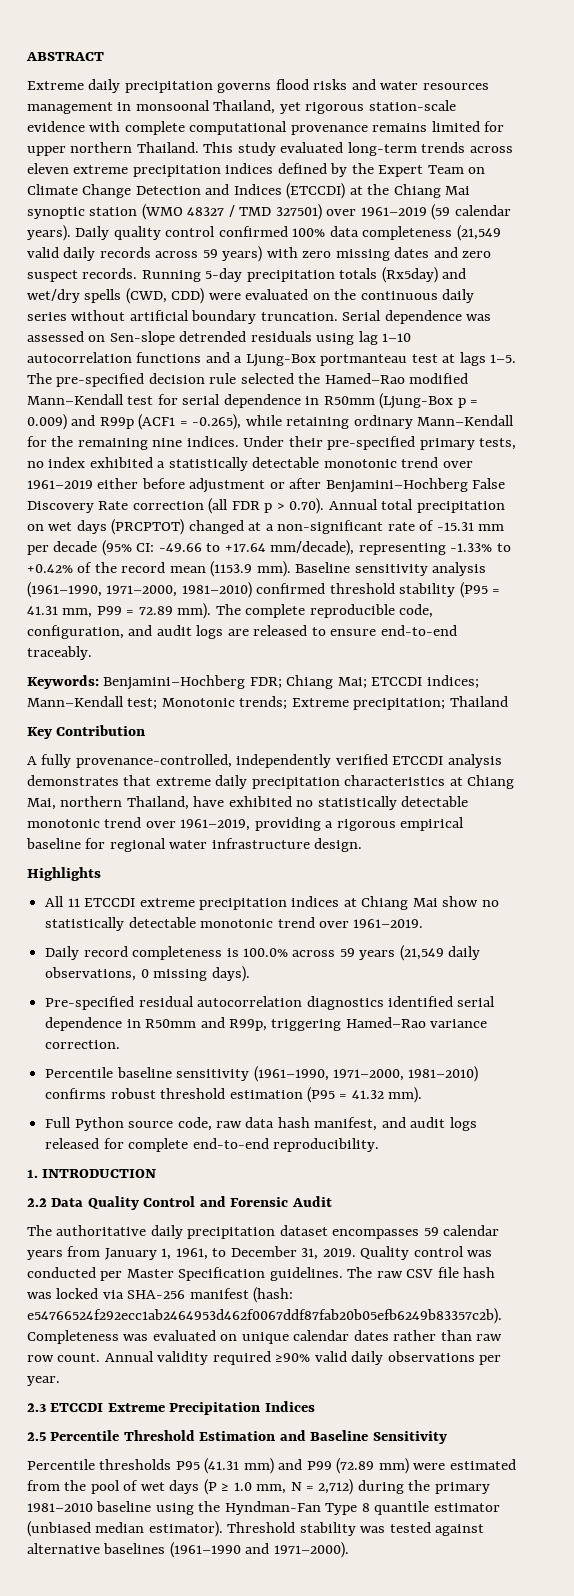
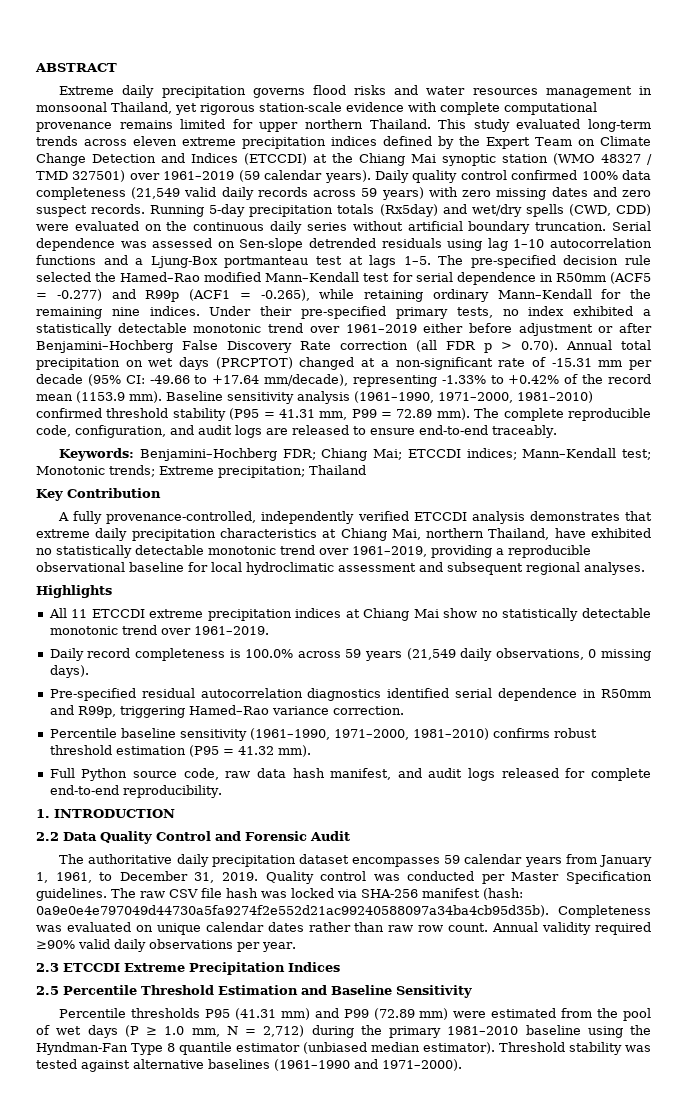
[379,393,479,409] [27,414,67,430] (Ljung-Box p = 0.009) -> [610,272,651,284] [36,289,102,301] (ACF5 = -0.277)
[336,817,465,831] [26,838,363,852] rigorous empirical baseline for regional water infrastructure design. -> [508,545,591,558] [36,562,645,575] reproducible observational baseline for local hydroclimatic assessment and subsequent regional analyses.
[27,1308,502,1324] e54766524f292ecc1ab2464953d462f0067ddf87fab20b05efb6249b83357c2b). -> [36,905,549,917] 0a9e0e4e797049d44730a5fa9274f2e552d21ac99240588097a34ba4cb95d35b).

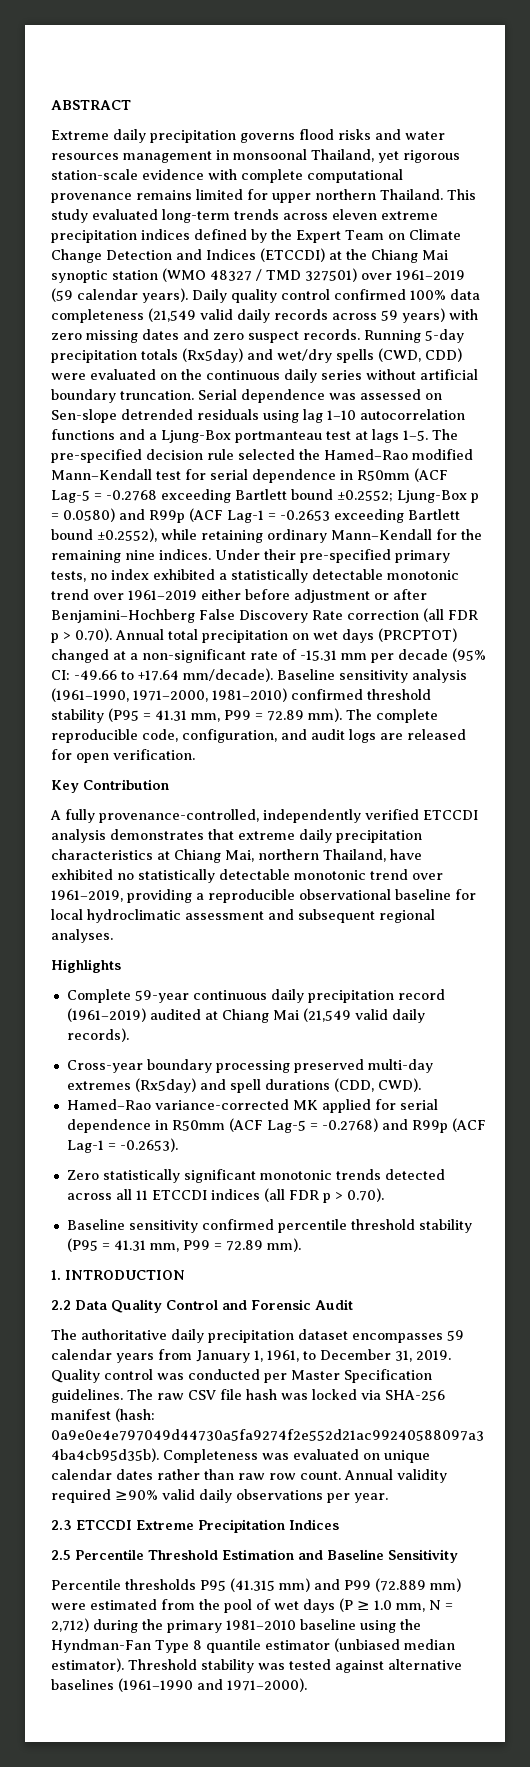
[610,272,651,284] [36,289,310,302] (ACF5 = -0.277) and R99p (ACF1 = -0.265), -> [414,468,448,482] [51,489,479,503] [51,508,460,523] [51,528,157,542] (ACF Lag-5 = -0.2768 exceeding Bartlett bound ±0.2552; Ljung-Box p = 0.0580) and R99p (ACF Lag-1 = -0.2653 exceeding Bartlett bound ±0.2552),
[264,374,651,387] [36,391,162,403] mm/decade), representing -1.33% to +0.42% of the record mean (1153.9 mm). -> [183,668,273,682] mm/decade).
[353,425,557,438] [59,448,651,461] [36,465,366,478] to ensure end-to-end traceably. // Keywords: Benjamini–Hochberg FDR; Chiang Mai; ETCCDI indices; Mann–Kendall test; Monotonic trends; Extreme precipitation; Thailand -> [51,749,195,763] for open verification.
[48,608,651,621] [49,625,269,635] [49,648,651,661] [49,665,89,678] [49,688,651,701] [49,705,404,718] [49,728,597,741] [49,745,311,757] [49,768,651,781] [49,785,222,798] All 11 ETCCDI extreme precipitation indices at Chiang Mai show no statistically detectable monotonic trend over 1961–2019. // Daily record completeness is 100.0% across 59 years (21,549 daily observations, 0 missing days). // Pre-specified residual autocorrelation diagnostics identified serial dependence in R50mm and R99p, triggering Hamed–Rao variance correction. // Percentile baseline sensitivity (1961–1990, 1971–2000, 1981–2010) confirms robust threshold estimation (P95 = 41.32 mm). // Full Python source code, raw data hash manifest, and audit logs released for complete end-to-end reproducibility. -> [66,989,445,1003] [66,1008,425,1023] [66,1028,129,1042] [66,1059,433,1073] [66,1078,421,1093] [66,1099,438,1113] [66,1118,486,1133] [66,1138,178,1153] [66,1169,445,1183] [66,1188,384,1203] [66,1219,472,1233] [66,1238,301,1252] Complete 59-year continuous daily precipitation record (1961–2019) audited at Chiang Mai (21,549 valid daily records). // Cross-year boundary processing preserved multi-day extremes (Rx5day) and spell durations (CDD, CWD). // Hamed–Rao variance-corrected MK applied for serial dependence in R50mm (ACF Lag-5 = -0.2768) and R99p (ACF Lag-1 = -0.2653). // Zero statistically significant monotonic trends detected across all 11 ETCCDI indices (all FDR p > 0.70). // Baseline sensitivity confirmed percentile threshold stability (P95 = 41.31 mm, P99 = 72.89 mm).
[234,1008,276,1020] (41.31 -> [230,1578,275,1592] (41.315
[373,1008,415,1020] (72.89 -> [375,1578,426,1592] (72.889

